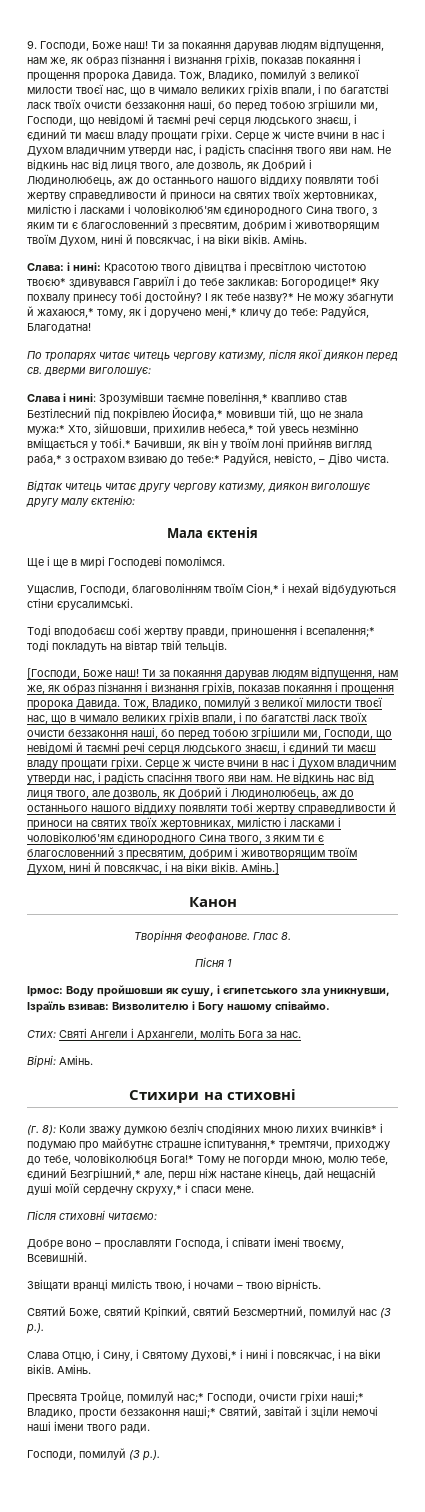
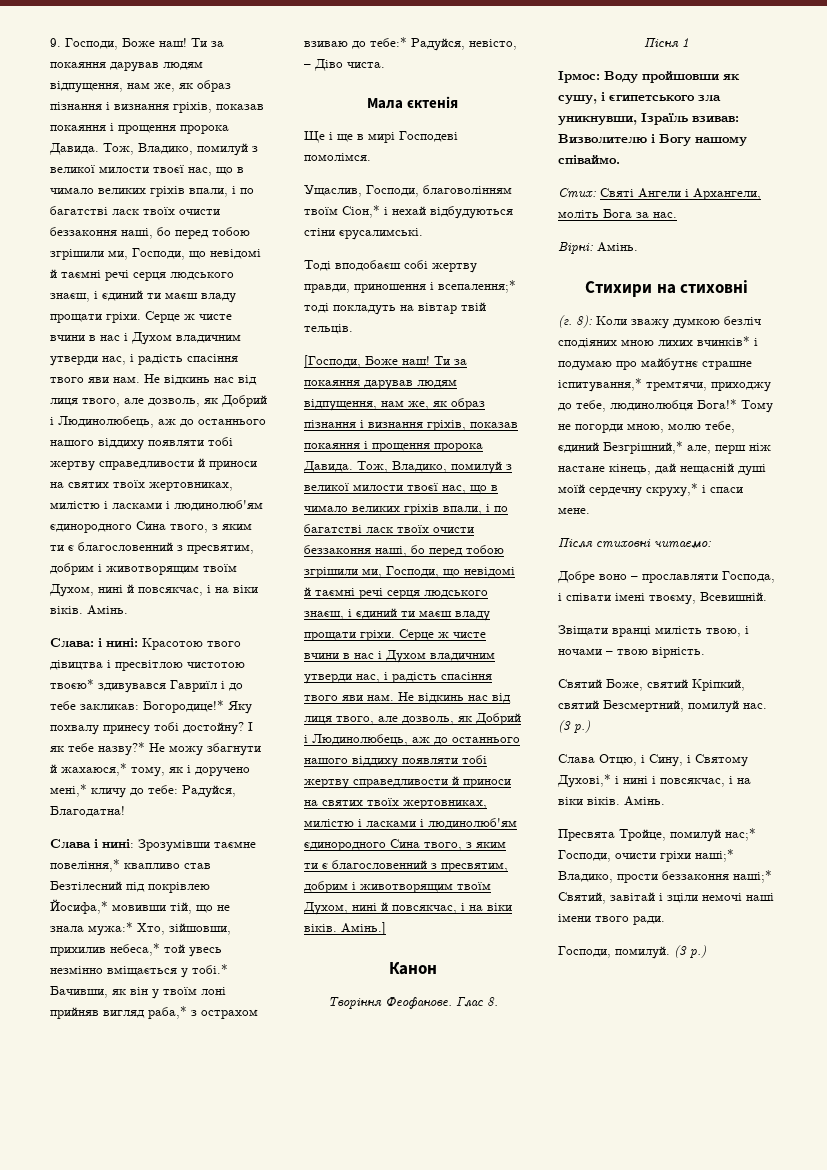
[134,204,221,214] чоловіколюб'ям -> [174,500,263,511] людинолюб'ям
[27,349,398,362] [27,367,151,377] // По тропарях читає читець чергову катизму, після якої диякон перед св. дверми виголошує: -> (125, 811) none
[27,480,370,493] [26,495,135,508] // Відтак читець читає другу чергову катизму, диякон виголошує другу малу єктенію: -> (385, 65) none
[27,832,114,842] чоловіколюб'ям -> [428,818,517,829] людинолюб'ям
[74,1153,157,1165] чоловіколюбця -> [610,400,693,411] людинолюбця
[359,1308,391,1318] [26,1323,44,1334] нас (3 р.). -> [743,703,767,709] [558,720,590,733] нас. (3 р.)
[79,1448,160,1461] помилуй (3 р.). -> [615,945,706,959] помилуй. (3 р.)

